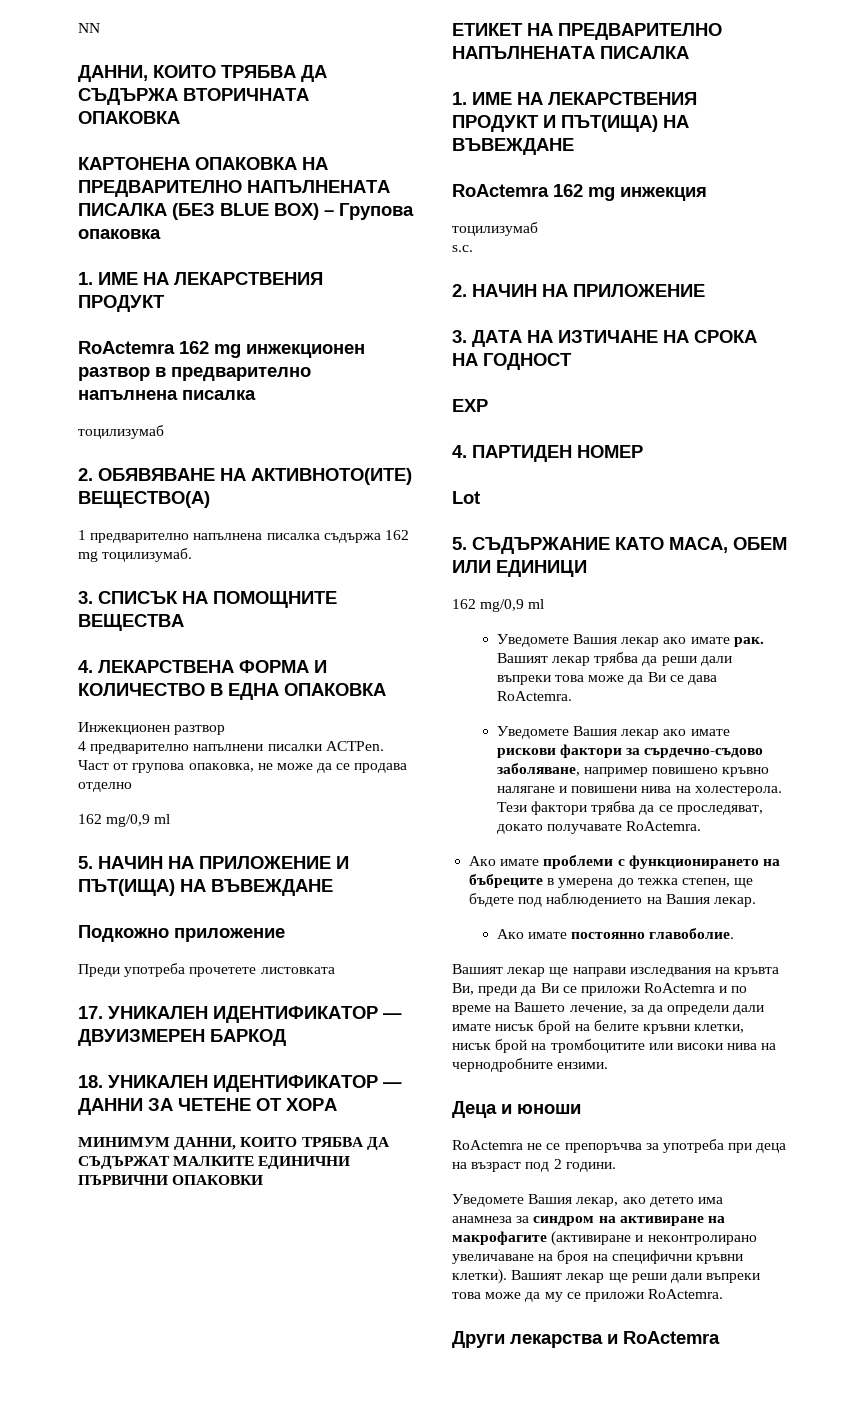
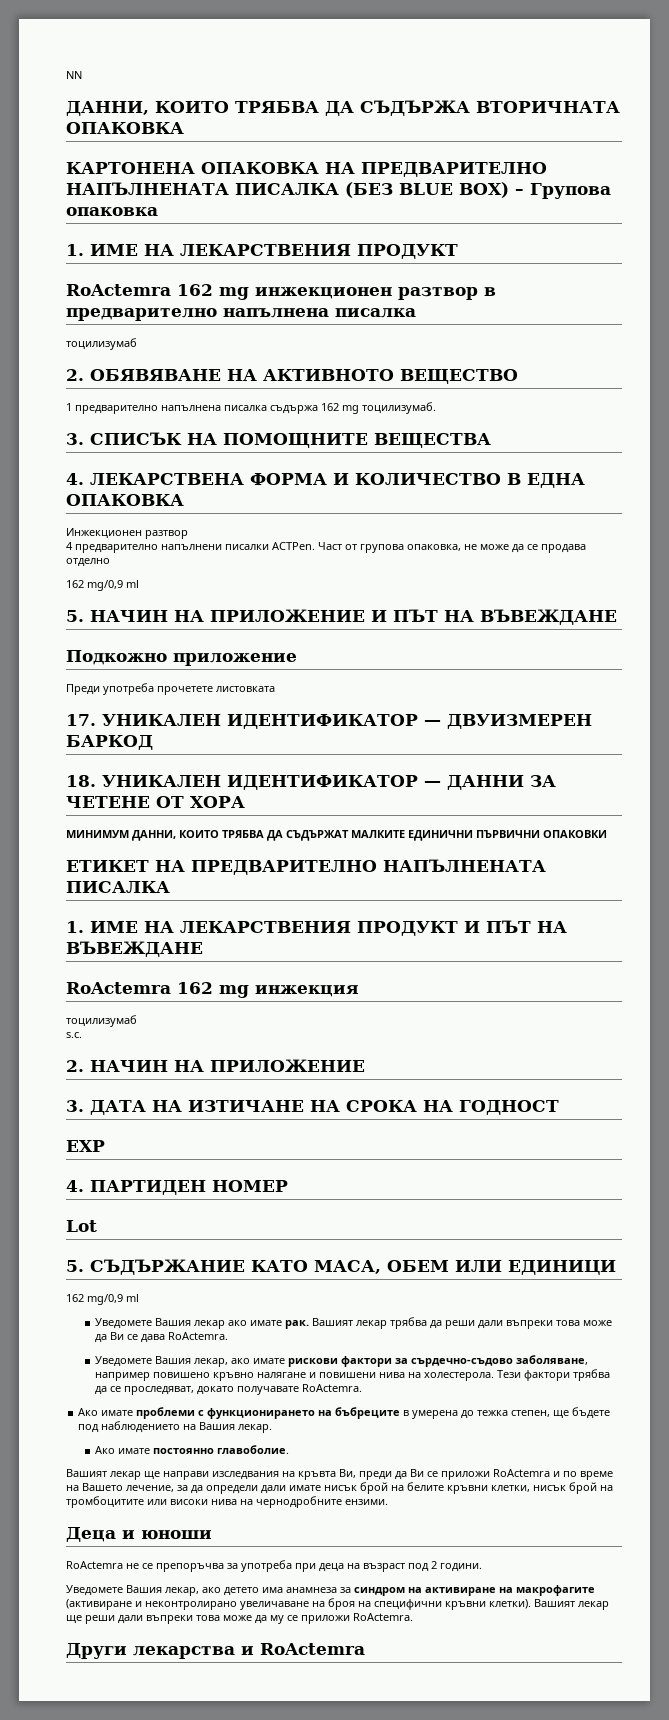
[251,468,412,485] [78,491,210,508] АКТИВНОТО(ИТЕ) ВЕЩЕСТВО(А) -> [263,369,518,384] АКТИВНОТО ВЕЩЕСТВО
[78,879,175,896] ПЪТ(ИЩА) -> [393,609,438,622] ПЪТ
[561,115,658,132] ПЪТ(ИЩА) -> [486,920,531,933] ПЪТ
[621,729,660,739] лекар -> [193,1358,228,1367] лекар,

